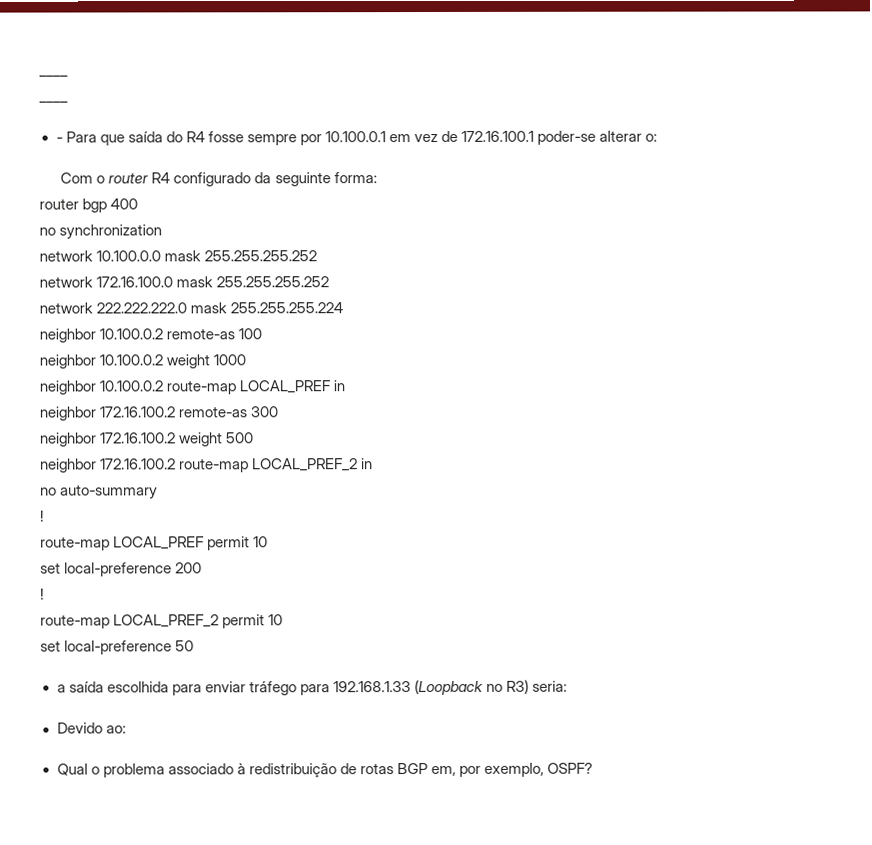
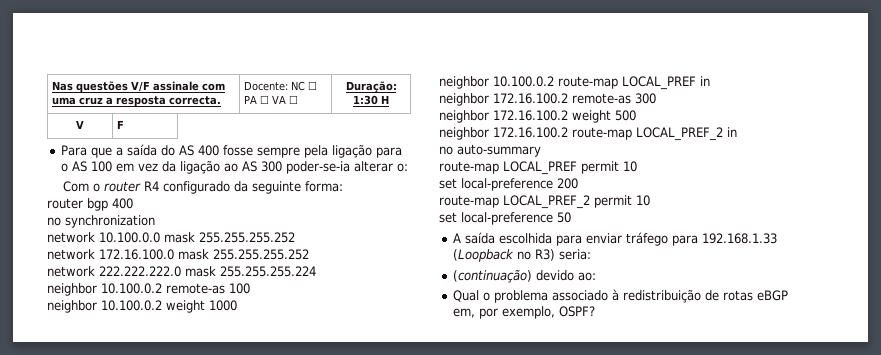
[39,75,68,78] [39,101,68,104] [55,137,63,143] ____ // ____ // - -> [52,81,226,93] [52,96,222,107] [244,81,318,91] [244,95,299,104] [345,81,397,93] [353,95,390,105] [76,120,84,129] [117,120,125,129] Nas questões V/F assinale com uma cruz a resposta correcta. | Docente: NC ☐ PA ☐ VA ☐ | Duração: 1:30 H // V | F //
(125, 140) none -> [115,147,123,156] a
[185,130,597,146] R4 fosse sempre por 10.100.0.1 em vez de 172.16.100.1 poder-se -> [178,144,402,158] [60,160,350,174] AS 400 fosse sempre pela ligação para o AS 100 em vez da ligação ao AS 300 poder-se-ia
[40,510,44,522] // ! -> (541, 150) none
[40,588,44,600] // ! -> (578, 183) none
[56,684,66,693] a -> [452,233,461,243] A
[56,722,103,734] Devido -> [452,269,574,283] (continuação) devido
[396,763,428,775] BGP -> [756,290,788,301] eBGP

